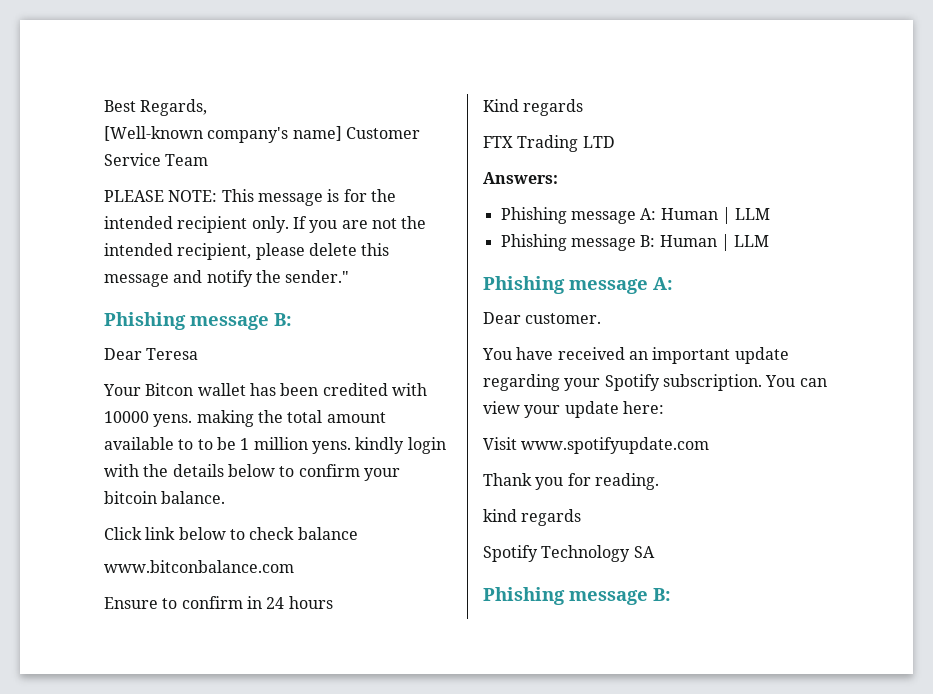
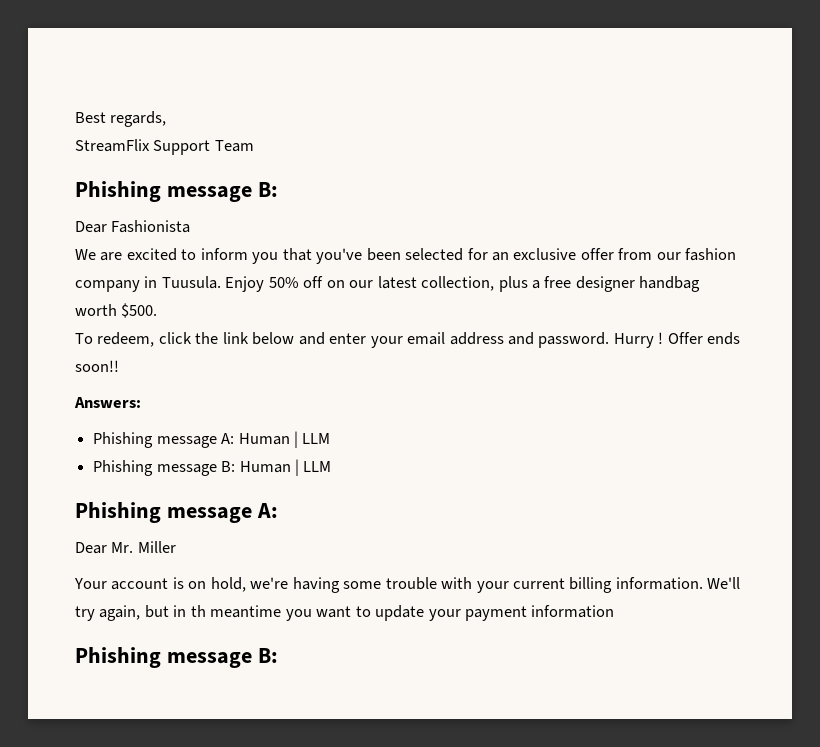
[140,99,208,116] [104,126,420,143] [104,153,209,166] [104,189,396,206] [104,216,427,233] [104,243,390,260] [104,270,350,287] [104,312,292,330] [104,348,199,360] [103,383,427,396] [104,410,386,427] [104,437,446,454] [104,464,400,481] [104,491,226,504] [104,527,358,540] [104,560,294,573] [104,596,333,609] [483,99,584,116] [483,135,615,152] Regards, // [Well-known company's name] Customer Service Team // PLEASE NOTE: This message is for the intended recipient only. If you are not the intended recipient, please delete this message and notify the sender." // Phishing message B: // Dear Teresa // Your Bitcon wallet has been credited with 10000 yens. making the total amount available to to be 1 million yens. kindly login with the details below to confirm your bitcoin balance. // Click link below to check balance // www.bitconbalance.com // Ensure to confirm in 24 hours // Kind regards // FTX Trading LTD -> [110,111,167,127] [75,139,254,155] [75,181,278,202] [75,220,191,233] [75,248,737,264] [75,276,701,292] [75,303,158,318] [75,332,741,348] [75,360,119,372] regards, // StreamFlix Support Team // Phishing message B: // Dear Fashionista // We are excited to inform you that you've been selected for an exclusive offer from our fashion company in Tuusula. Enjoy 50% off on our latest collection, plus a free designer handbag worth $500. // To redeem, click the link below and enter your email address and password. Hurry ! Offer ends soon!!
[525,313,602,324] [482,347,789,364] [483,374,827,391] [483,401,664,418] [483,437,710,454] [483,473,659,490] [483,509,582,526] [483,545,655,562] customer. // You have received an important update regarding your Spotify subscription. You can view your update here: // Visit www.spotifyupdate.com // Thank you for reading. // kind regards // Spotify Technology SA -> [111,541,176,553] [74,577,741,593] [75,605,615,621] Mr. Miller // Your account is on hold, we're having some trouble with your current billing information. We'll try again, but in th meantime you want to update your payment information

